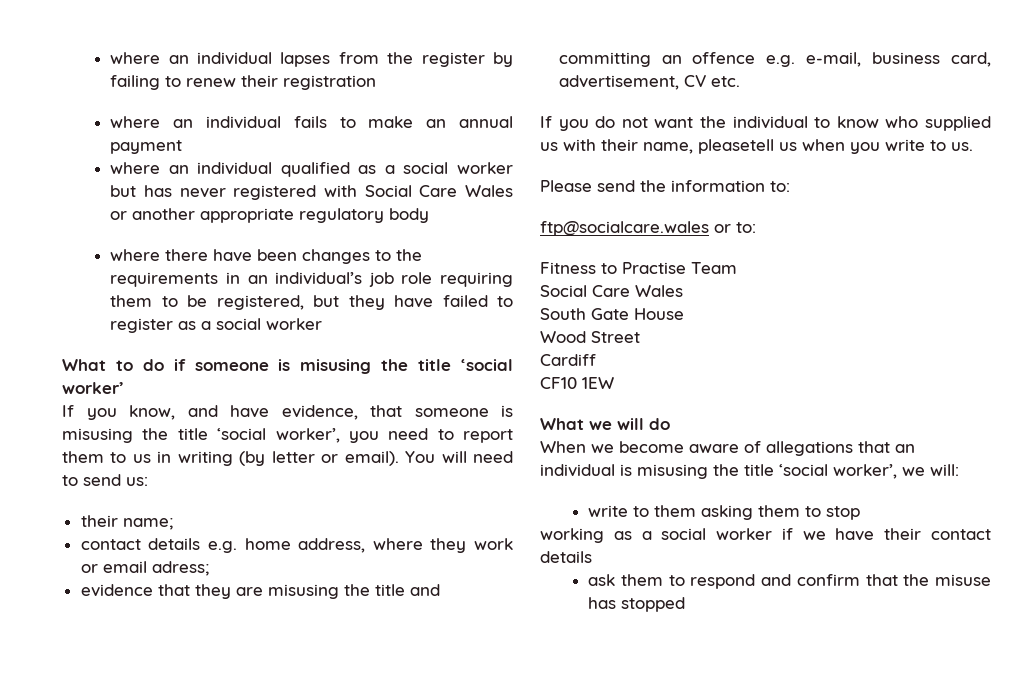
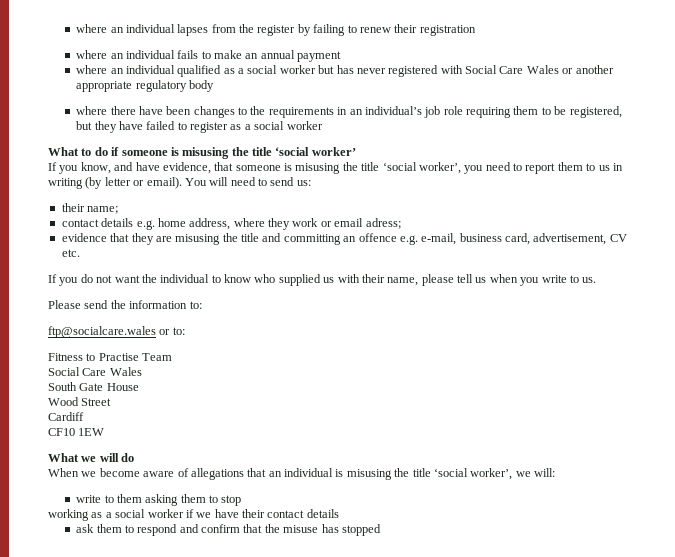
[698,139,774,154] pleasetell -> [421,274,473,286] please tell

